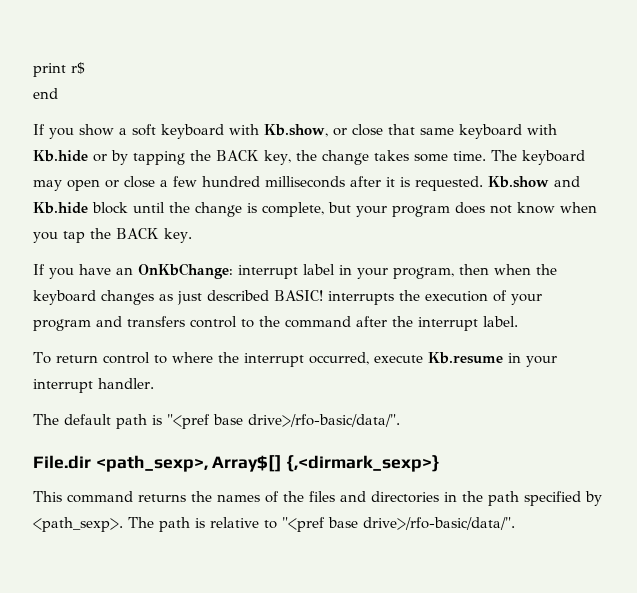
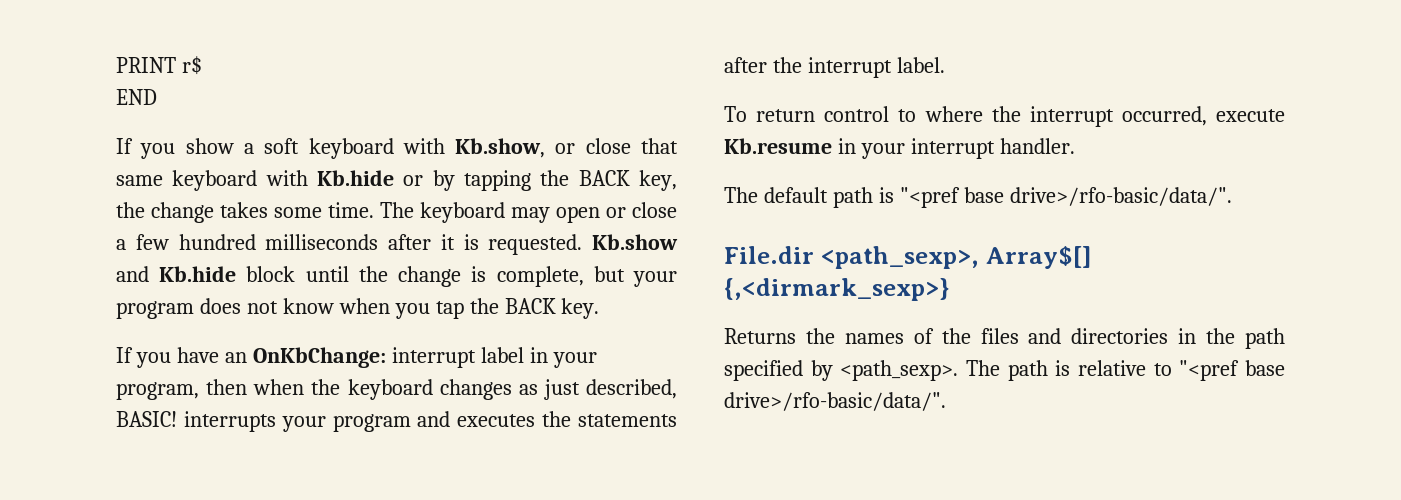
[33,63,66,77] print -> [116,57,176,73] PRINT
[33,88,58,99] end -> [116,89,157,105] END
[207,290,269,301] described -> [586,379,677,399] described,
[399,290,542,305] [33,316,351,331] the execution of your program and transfers control to the command -> [281,411,678,432] your program and executes the statements
[33,491,186,503] This command returns -> [724,328,796,344] Returns

